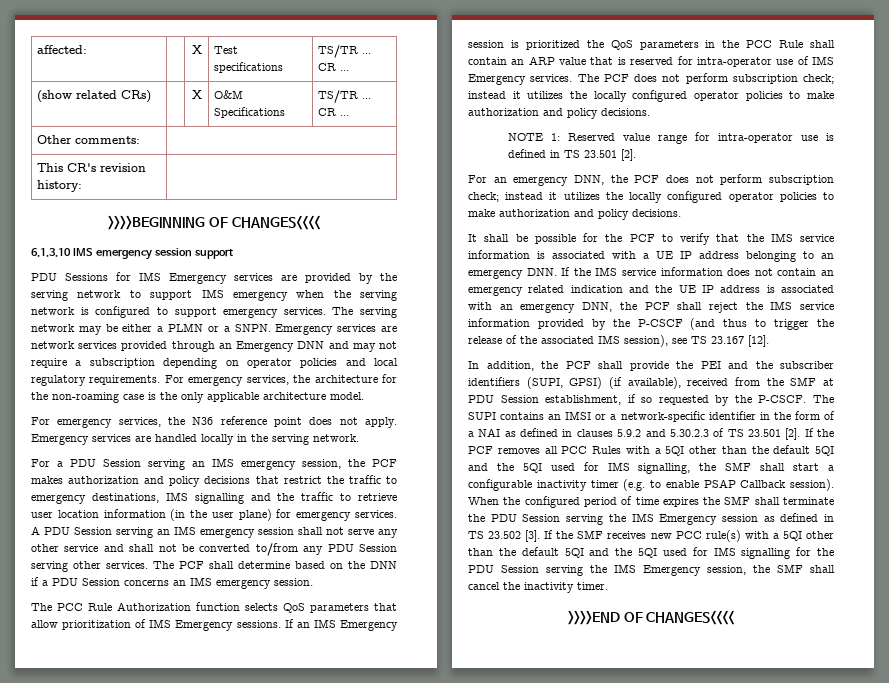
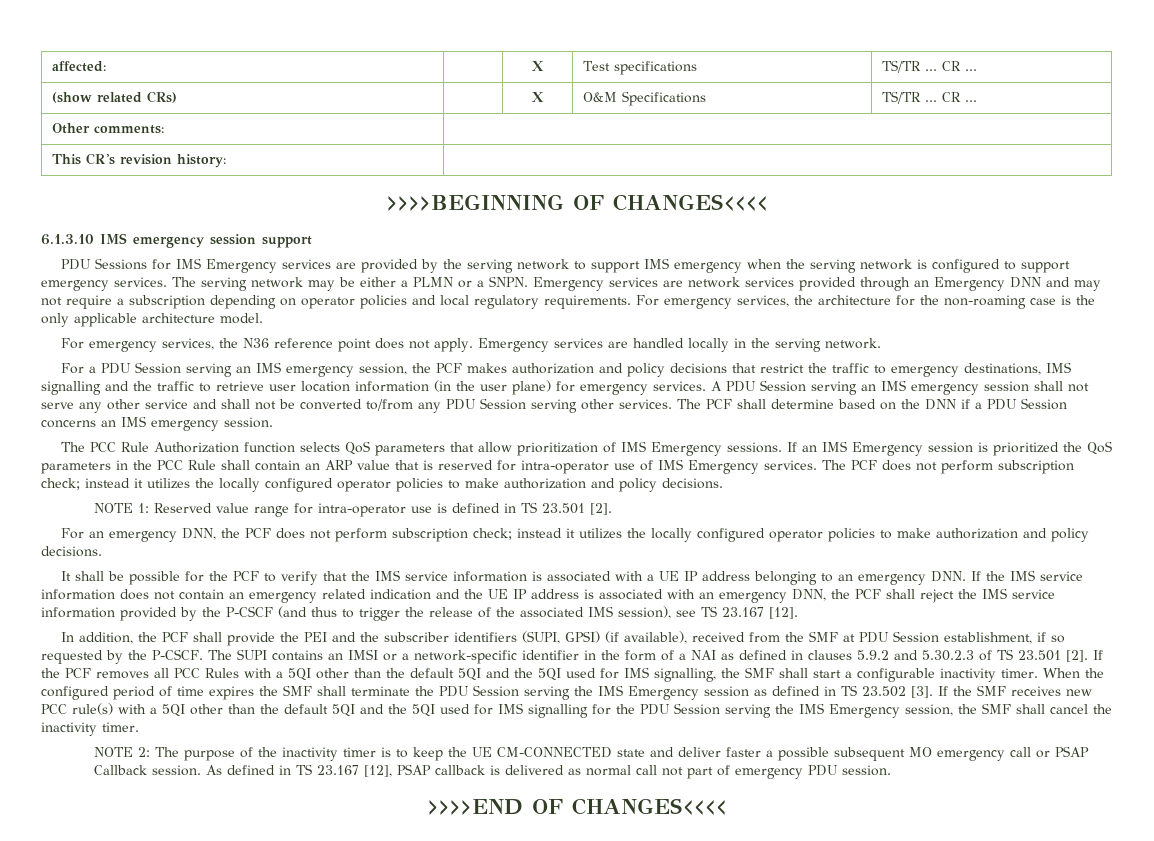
[590,479,834,491] timer (e.g. to enable PSAP Callback session). -> [1001,668,1038,678] timer.
(608, 586) none -> [94,746,1090,761] [94,764,892,779] // NOTE 2: The purpose of the inactivity timer is to keep the UE CM-CONNECTED state and deliver faster a possible subsequent MO emergency call or PSAP Callback session. As defined in TS 23.167 [12], PSAP callback is delivered as normal call not part of emergency PDU session.

